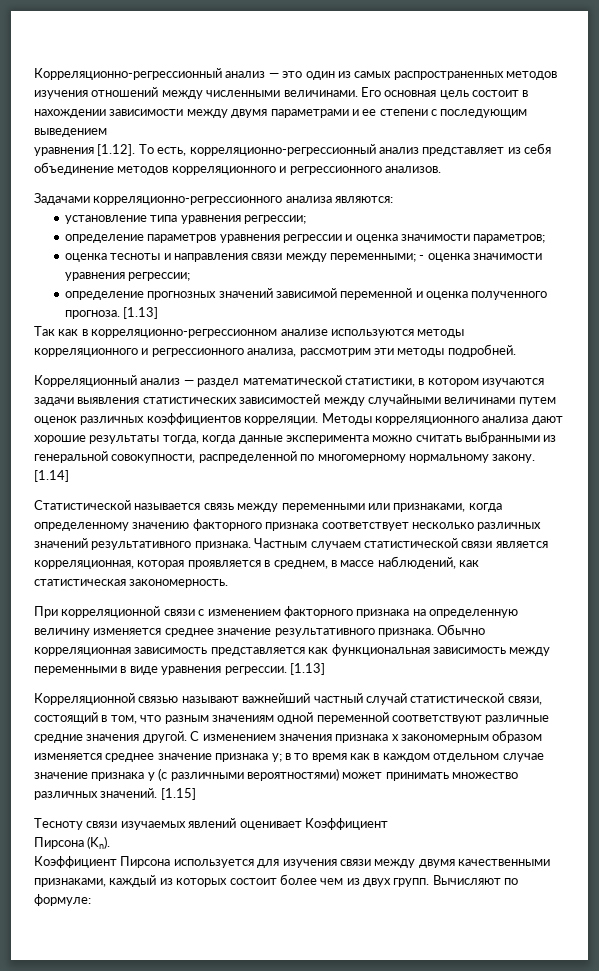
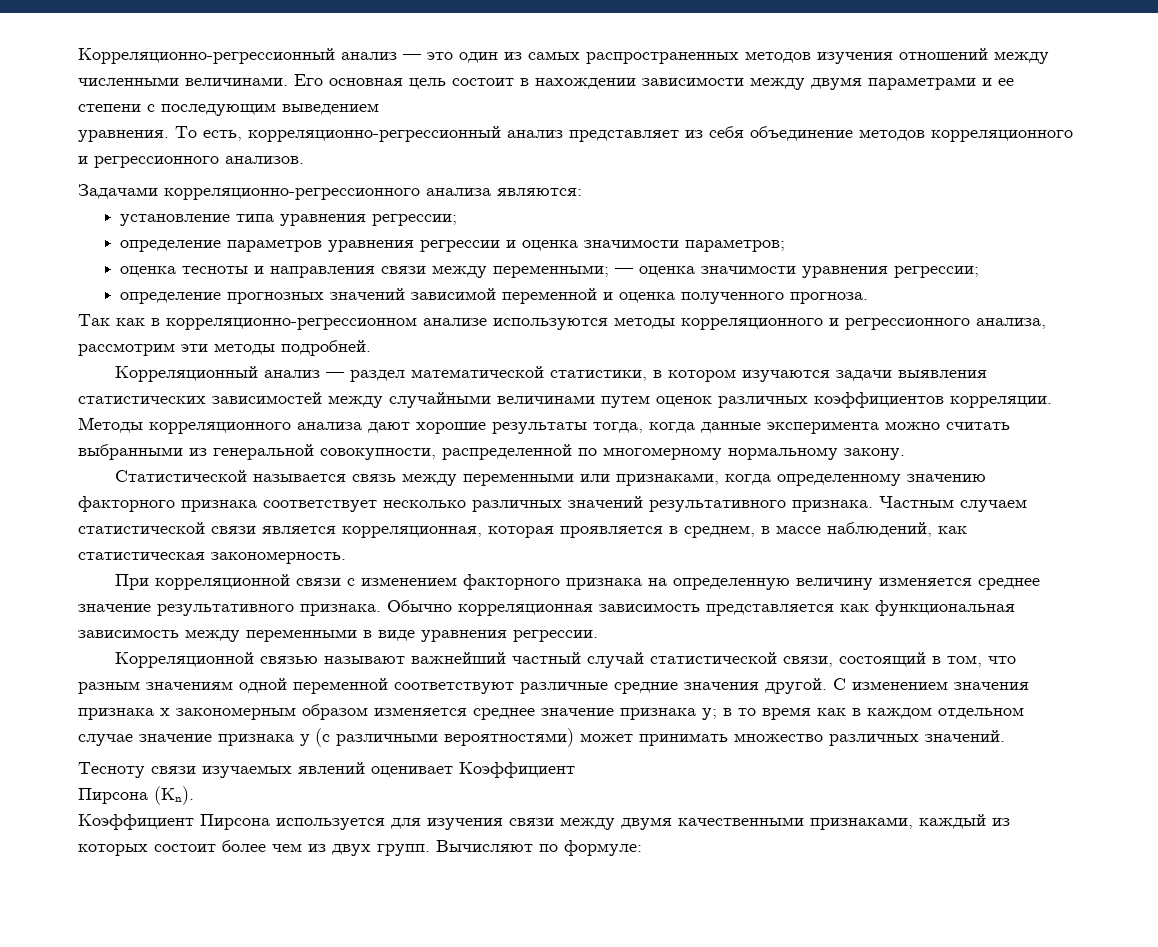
[34,144,136,156] уравнения [1.12]. -> [78,130,169,142] уравнения.
[419,255,425,260] - -> [615,268,634,274] —
[123,307,159,319] [1.13] -> (869, 298) none
[34,470,69,482] [1.14] -> (905, 454) none
[289,663,325,675] [1.13] -> (598, 636) none
[160,788,196,800] [1.15] -> (1005, 736) none

